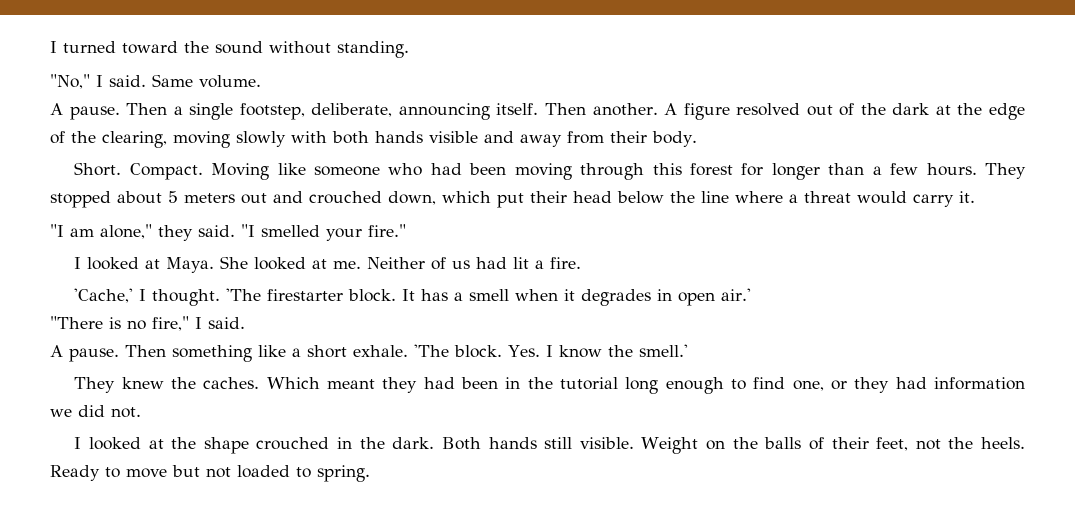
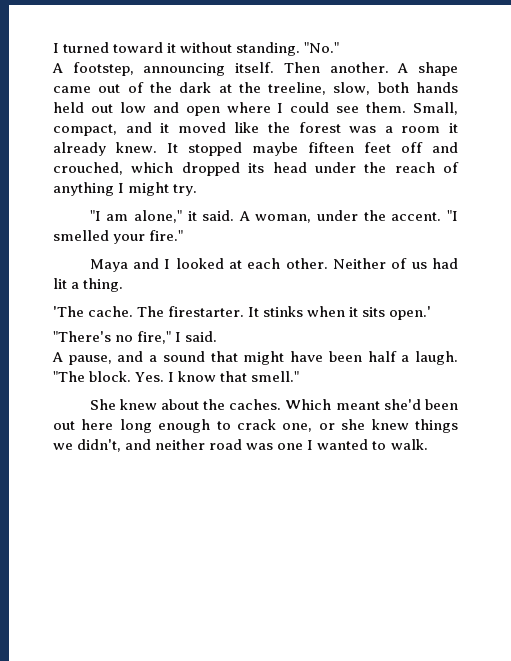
[184,41,263,54] the sound -> [167,43,177,53] it
[50,74,261,89] [50,103,393,120] // "No," I said. Same volume. // A pause. Then a single footstep, deliberate, -> [304,42,340,53] [52,62,134,76] "No." // A footstep,
[683,103,801,120] figure resolved -> [418,62,459,76] [53,86,91,93] shape came
[989,103,1025,120] [50,131,697,148] [74,162,1026,180] [50,191,975,208] [50,224,235,241] edge of the clearing, moving slowly with both hands visible and away from their body. // Short. Compact. Moving like someone who had been moving through this forest for longer than a few hours. They stopped about 5 meters out and crouched down, which put their head below the line where a threat would carry it. // "I am alone," they said. -> [268,82,459,95] [53,102,458,116] [53,122,459,136] [53,142,458,156] [53,162,459,176] [53,182,198,196] [89,210,442,223] treeline, slow, both hands held out low and open where I could see them. Small, compact, and it moved like the forest was a room it already knew. It stopped maybe fifteen feet off and crouched, which dropped its head under the reach of anything I might try. // "I am alone," it said. A woman, under the accent.
[74,256,362,273] I looked at Maya. She looked at me. -> [89,258,328,272] Maya and I looked at each other.
[550,257,582,269] [74,288,752,306] [50,316,121,329] fire. // 'Cache,' I thought. 'The firestarter block. It has a smell when it degrades in open air.' // "There is -> [83,278,124,292] [53,306,432,320] [53,331,111,342] thing. // 'The cache. The firestarter. It stinks when it sits open.' // "There's
[69,344,688,362] [74,377,618,393] pause. Then something like a short exhale. 'The block. Yes. I know the smell.' // They knew the caches. Which meant they had been in the tutorial -> [68,351,459,365] [53,371,300,382] [89,399,459,410] [53,419,114,430] pause, and a sound that might have been half a laugh. "The block. Yes. I know that smell." // She knew about the caches. Which meant she'd been out here
[753,377,786,389] find -> [237,419,276,430] crack
[854,377,1026,393] [50,405,141,418] [74,437,1026,454] [50,465,370,482] they had information we did not. // I looked at the shape crouched in the dark. Both hands still visible. Weight on the balls of their feet, not the heels. Ready to move but not loaded to spring. -> [341,419,458,433] [53,439,428,452] she knew things we didn't, and neither road was one I wanted to walk.

